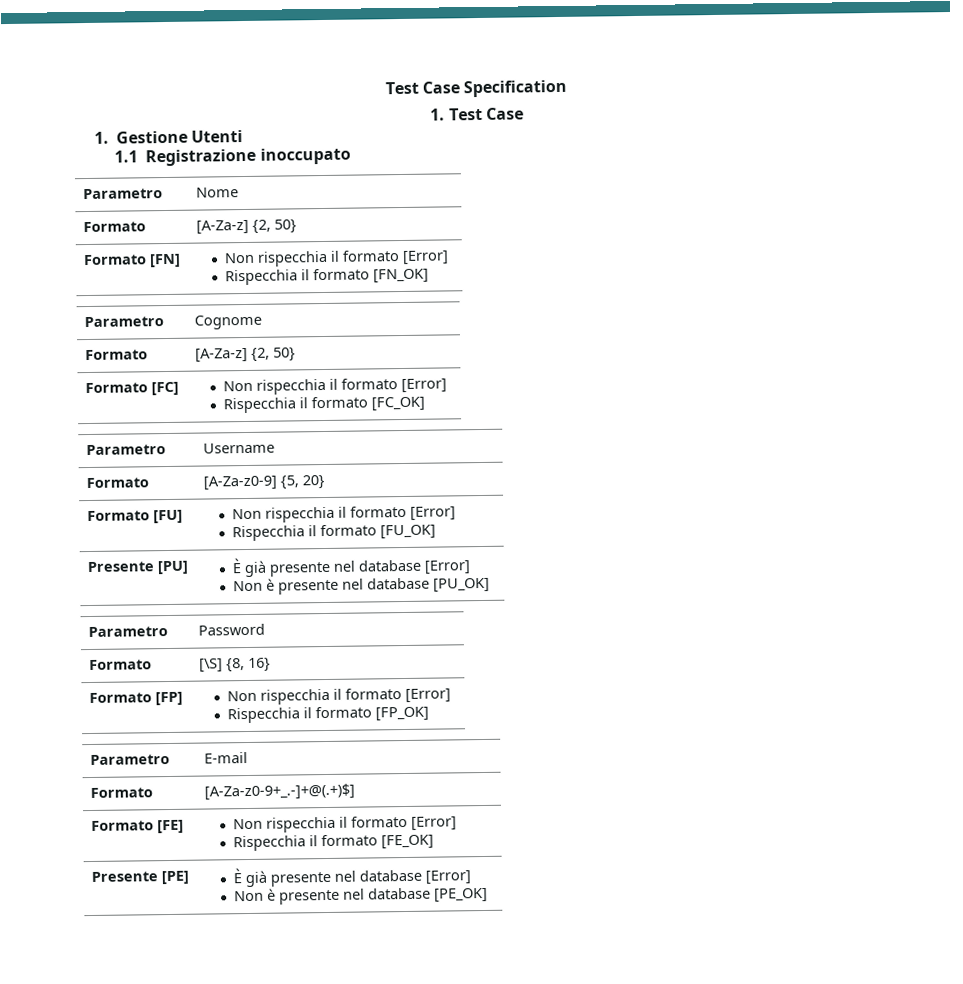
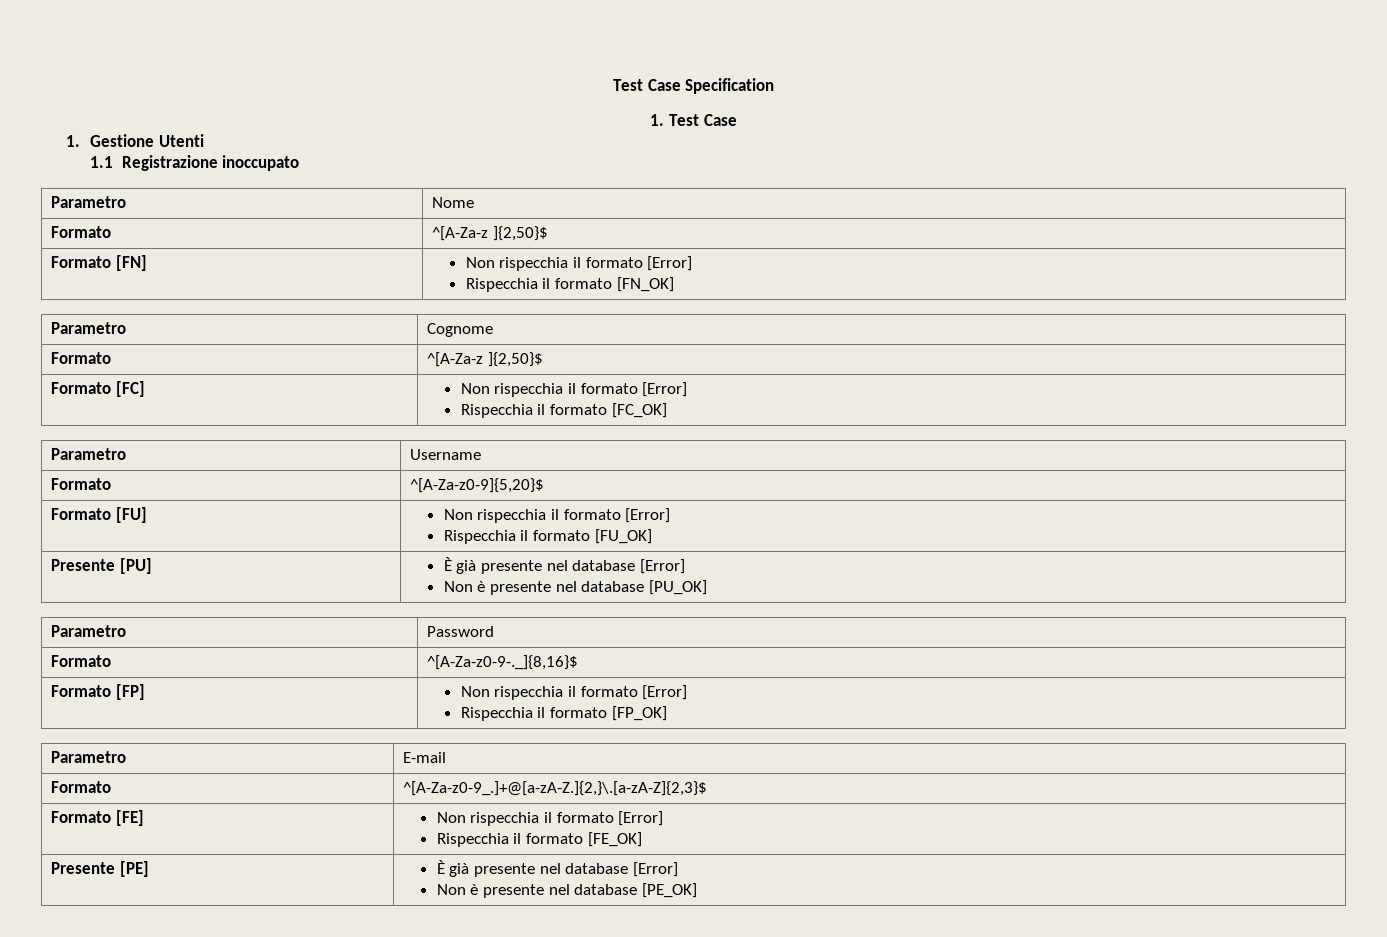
[195,219,297,235] [A-Za-z] {2, 50} -> [432,226,548,241] ^[A-Za-z ]{2,50}$
[194,347,296,363] [A-Za-z] {2, 50} -> [427,352,543,367] ^[A-Za-z ]{2,50}$
[202,474,325,491] [A-Za-z0-9] {5, 20} -> [410,478,545,493] ^[A-Za-z0-9]{5,20}$
[198,657,271,673] [\S] {8, 16} -> [427,655,579,670] ^[A-Za-z0-9-._]{8,16}$
[203,783,355,801] [A-Za-z0-9+_.-]+@(.+)$] -> [403,781,708,796] ^[A-Za-z0-9_.]+@[a-zA-Z.]{2,}\.[a-zA-Z]{2,3}$

